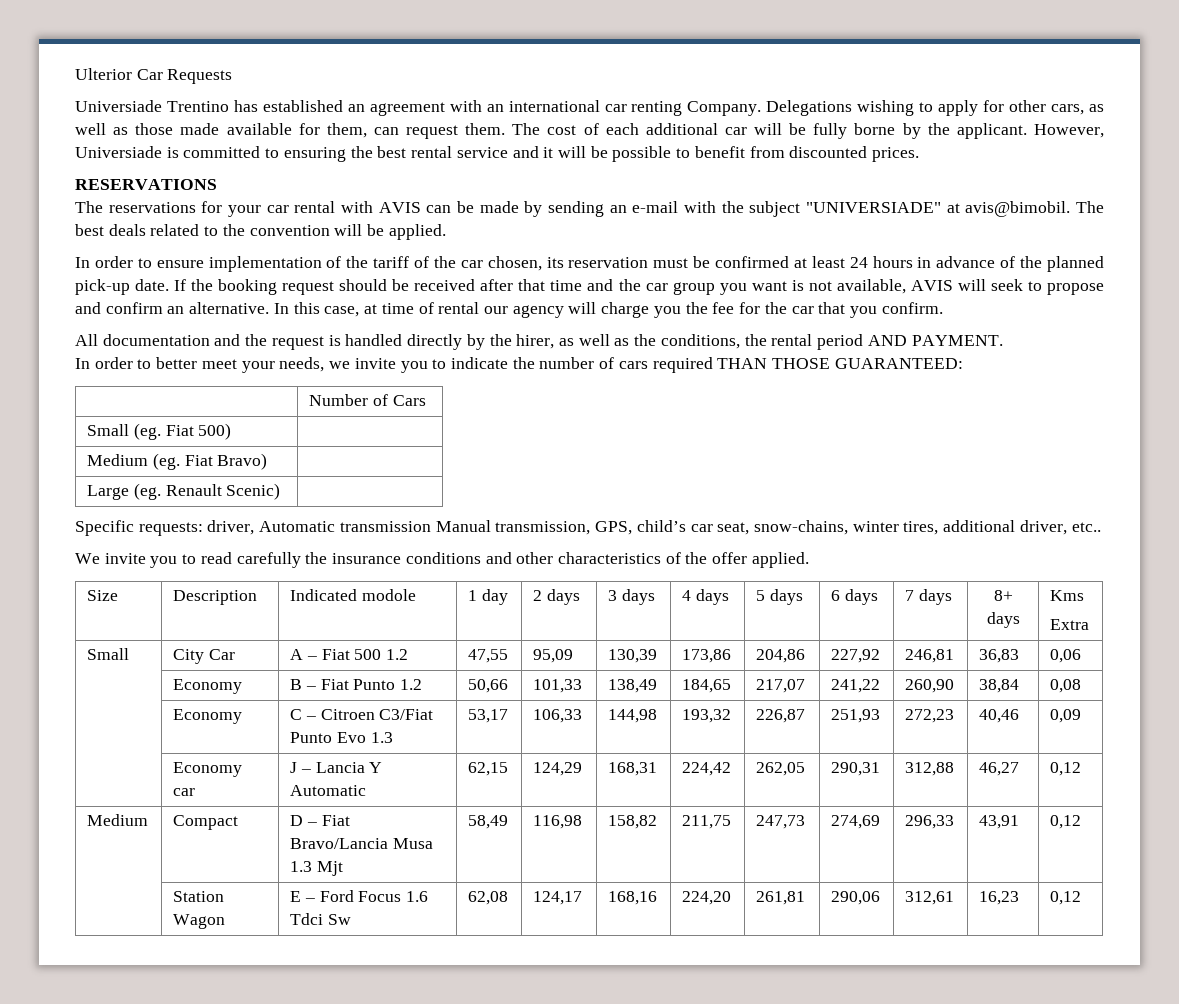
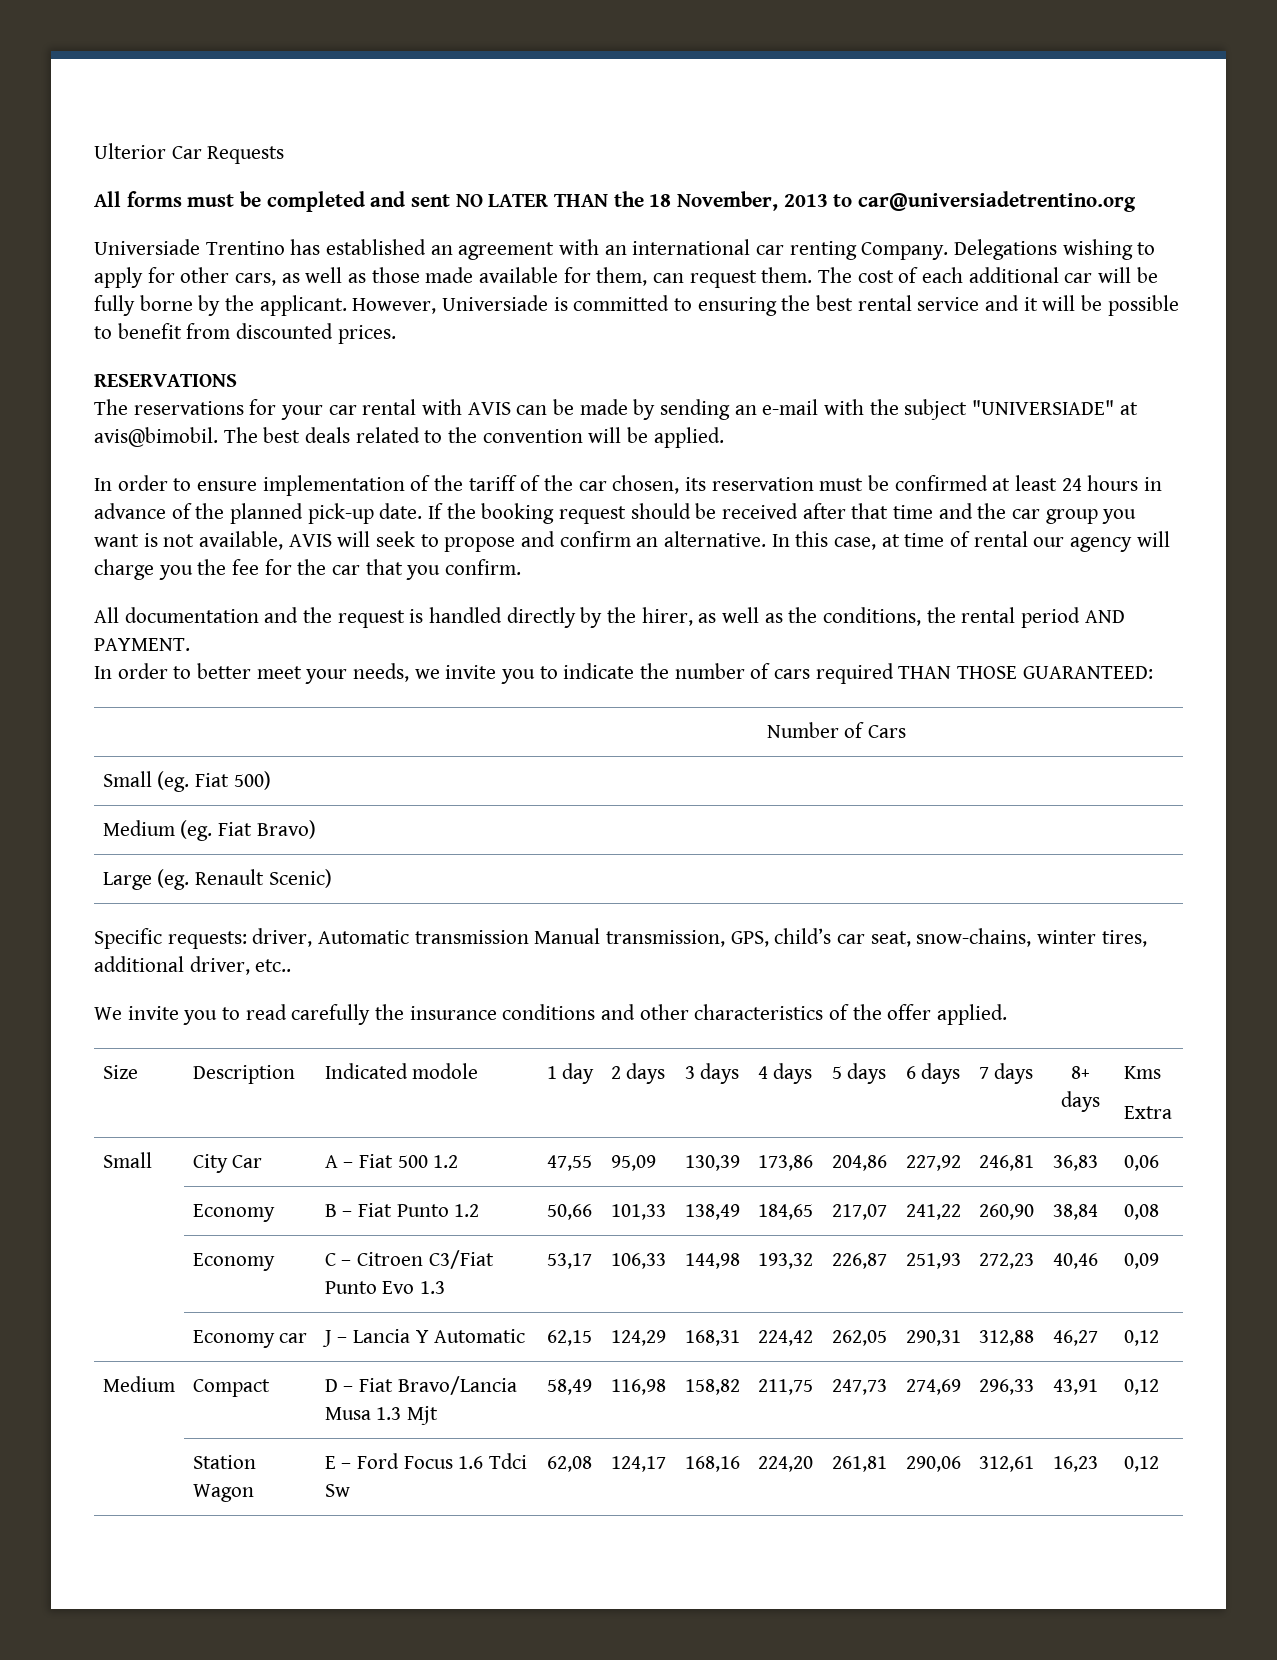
(233, 76) none -> [94,191,1137,212] // All forms must be completed and sent NO LATER THAN the 18 November, 2013 to car@universiadetrentino.org

